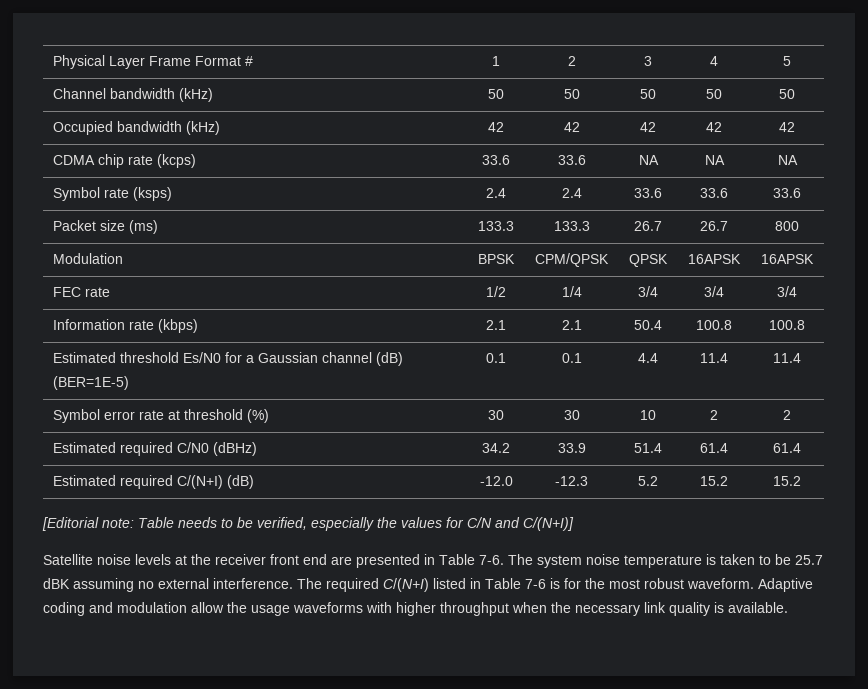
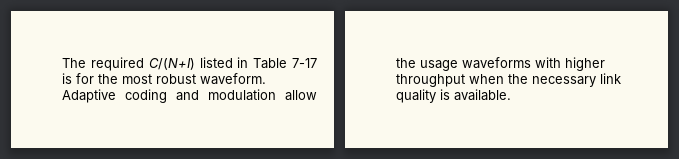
[53,55,254,69] [492,56,500,66] [567,56,576,66] [644,56,652,66] [710,56,718,66] [783,56,791,66] [53,88,214,102] [488,89,504,99] [563,89,580,99] [640,89,656,99] [706,89,722,99] [779,89,795,99] [53,121,221,135] [488,122,504,132] [563,122,580,132] [640,122,656,132] [706,122,722,132] [779,122,795,132] [53,154,197,168] [482,155,510,165] [557,155,586,165] [638,155,659,165] [704,155,725,165] [777,155,798,165] [53,187,173,201] [486,188,506,198] [561,188,582,198] [634,188,662,198] [700,188,728,198] [773,188,801,198] [53,220,159,234] [478,221,514,231] [553,221,590,231] [634,221,662,231] [700,221,728,231] [775,221,799,231] [53,253,124,264] [478,254,515,264] [535,253,609,267] [629,254,668,267] [688,254,741,264] [761,254,814,264] [53,287,111,297] [486,286,506,297] [561,286,582,297] [638,286,658,297] [704,286,724,297] [777,286,797,297] [53,319,199,333] [486,320,506,330] [561,320,582,330] [634,320,662,330] [696,320,732,330] [769,320,805,330] [53,352,404,366] [53,376,130,390] [486,353,506,363] [561,353,582,363] [638,353,658,363] [700,353,728,363] [773,353,801,363] [53,409,270,423] [488,410,504,420] [563,410,580,420] [640,410,656,420] [710,410,718,420] [783,410,791,420] [53,442,258,456] [482,443,510,453] [557,443,586,453] [634,443,662,453] [700,443,728,453] [773,443,801,453] [53,475,255,489] [479,476,513,486] [555,476,588,486] [638,476,658,486] [700,476,728,486] [773,476,801,486] [42,517,574,531] [43,554,823,568] [43,578,293,592] Physical Layer Frame Format # | 1 | 2 | 3 | 4 | 5 // Channel bandwidth (kHz) | 50 | 50 | 50 | 50 | 50 // Occupied bandwidth (kHz) | 42 | 42 | 42 | 42 | 42 // CDMA chip rate (kcps) | 33.6 | 33.6 | NA | NA | NA // Symbol rate (ksps) | 2.4 | 2.4 | 33.6 | 33.6 | 33.6 // Packet size (ms) | 133.3 | 133.3 | 26.7 | 26.7 | 800 // Modulation | BPSK | CPM/QPSK | QPSK | 16APSK | 16APSK // FEC rate | 1/2 | 1/4 | 3/4 | 3/4 | 3/4 // Information rate (kbps) | 2.1 | 2.1 | 50.4 | 100.8 | 100.8 // Estimated threshold Es/N0 for a Gaussian channel (dB) (BER=1E-5) | 0.1 | 0.1 | 4.4 | 11.4 | 11.4 // Symbol error rate at threshold (%) | 30 | 30 | 10 | 2 | 2 // Estimated required C/N0 (dBHz) | 34.2 | 33.9 | 51.4 | 61.4 | 61.4 // Estimated required C/(N+I) (dB) | -12.0 | -12.3 | 5.2 | 15.2 | 15.2 // [Editorial note: Table needs to be verified, especially the values for C/N and C/(N+I)] // Satellite noise levels at the receiver front end are presented in Table 7-6. The system noise temperature is taken to be 25.7 dBK assuming no external interference. -> (62, 63) none
[525,579,546,589] 7-6 -> [292,58,317,68] 7-17

